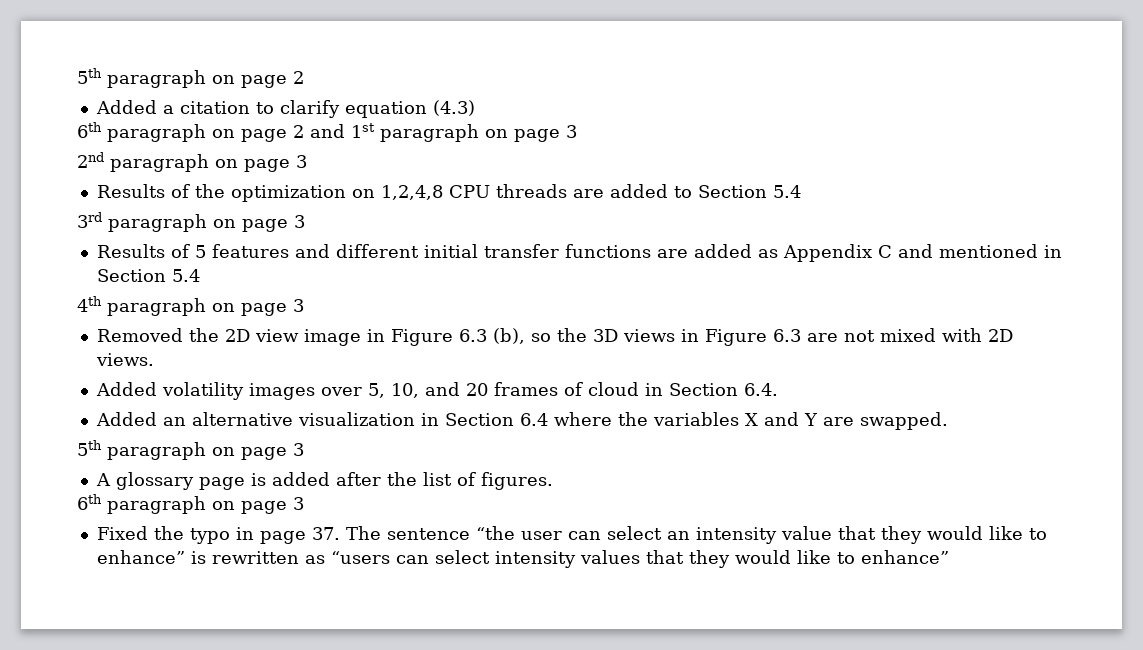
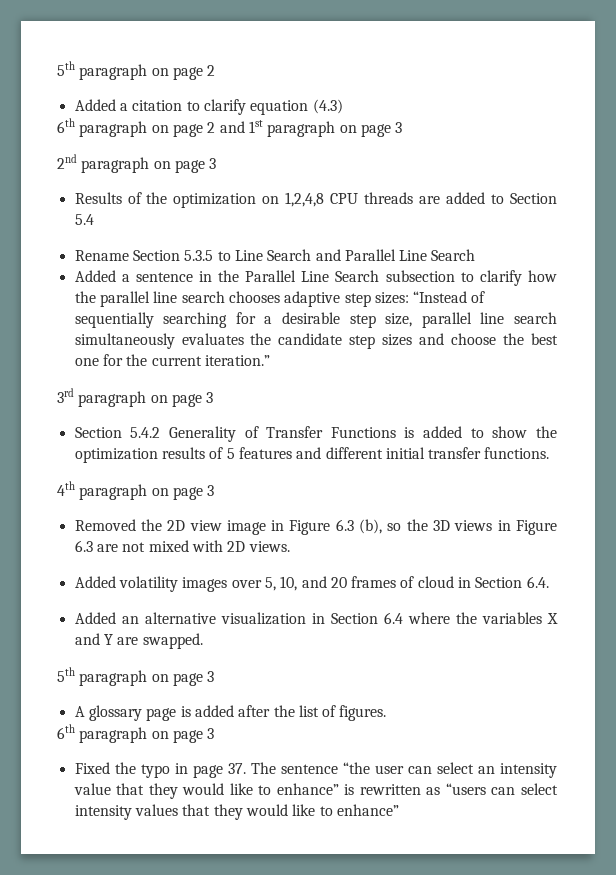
(801, 191) none -> [74,249,476,261] [74,270,557,286] [74,291,486,307] [74,312,558,328] [74,333,558,349] [74,354,270,366] // Rename Section 5.3.5 to Line Search and Parallel Line Search // Added a sentence in the Parallel Line Search subsection to clarify how the parallel line search chooses adaptive step sizes: “Instead of sequentially searching for a desirable step size, parallel line search simultaneously evaluates the candidate step sizes and choose the best one for the current iteration.”
[96,244,165,258] Results -> [74,426,557,442] [74,447,205,463] Section 5.4.2 Generality of Transfer Functions is added to show the optimization results
[564,244,1062,262] [96,269,200,282] functions are added as Appendix C and mentioned in Section 5.4 -> [484,447,550,459] functions.

